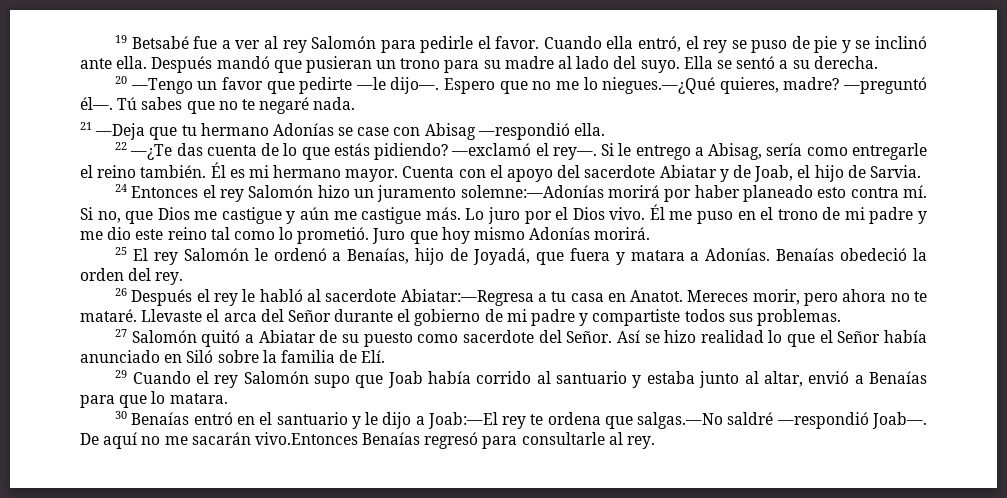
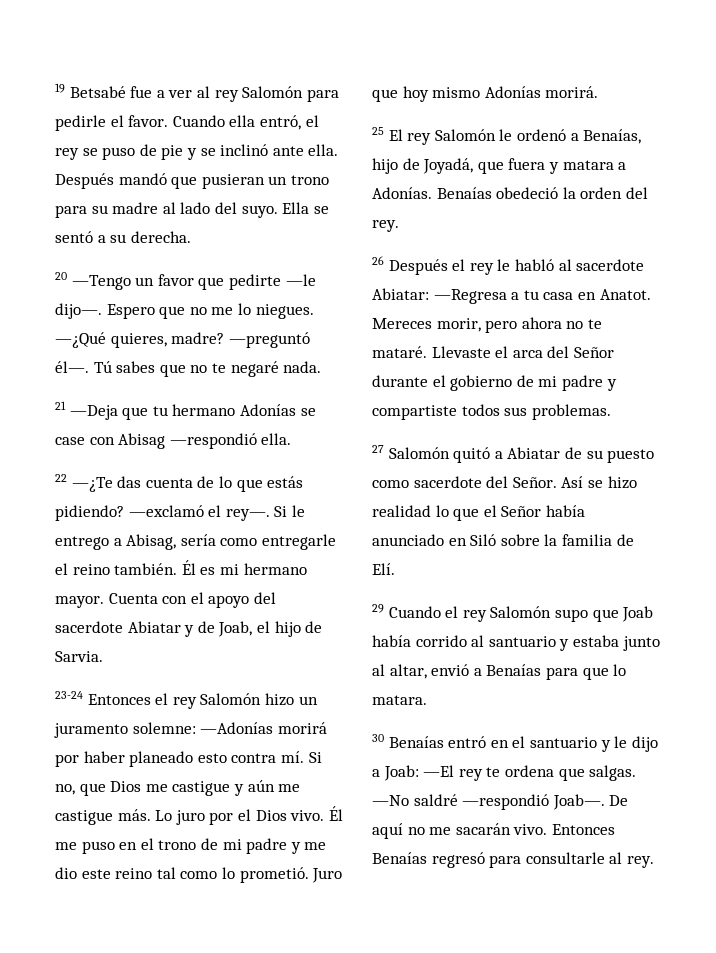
[602,77,716,94] niegues.—¿Qué -> [255,304,314,319] [55,332,106,348] niegues. —¿Qué
[115,184,128,192] 24 -> [55,691,83,699] 23-24
[460,185,604,198] solemne:—Adonías -> [132,722,274,734] solemne: —Adonías
[400,289,534,306] Abiatar:—Regresa -> [372,288,507,304] Abiatar: —Regresa
[427,412,498,429] Joab:—El -> [383,765,455,781] Joab: —El
[637,412,724,429] salgas.—No -> [589,765,637,781] [372,795,409,806] salgas. —No
[254,432,358,445] vivo.Entonces -> [513,824,615,835] vivo. Entonces

